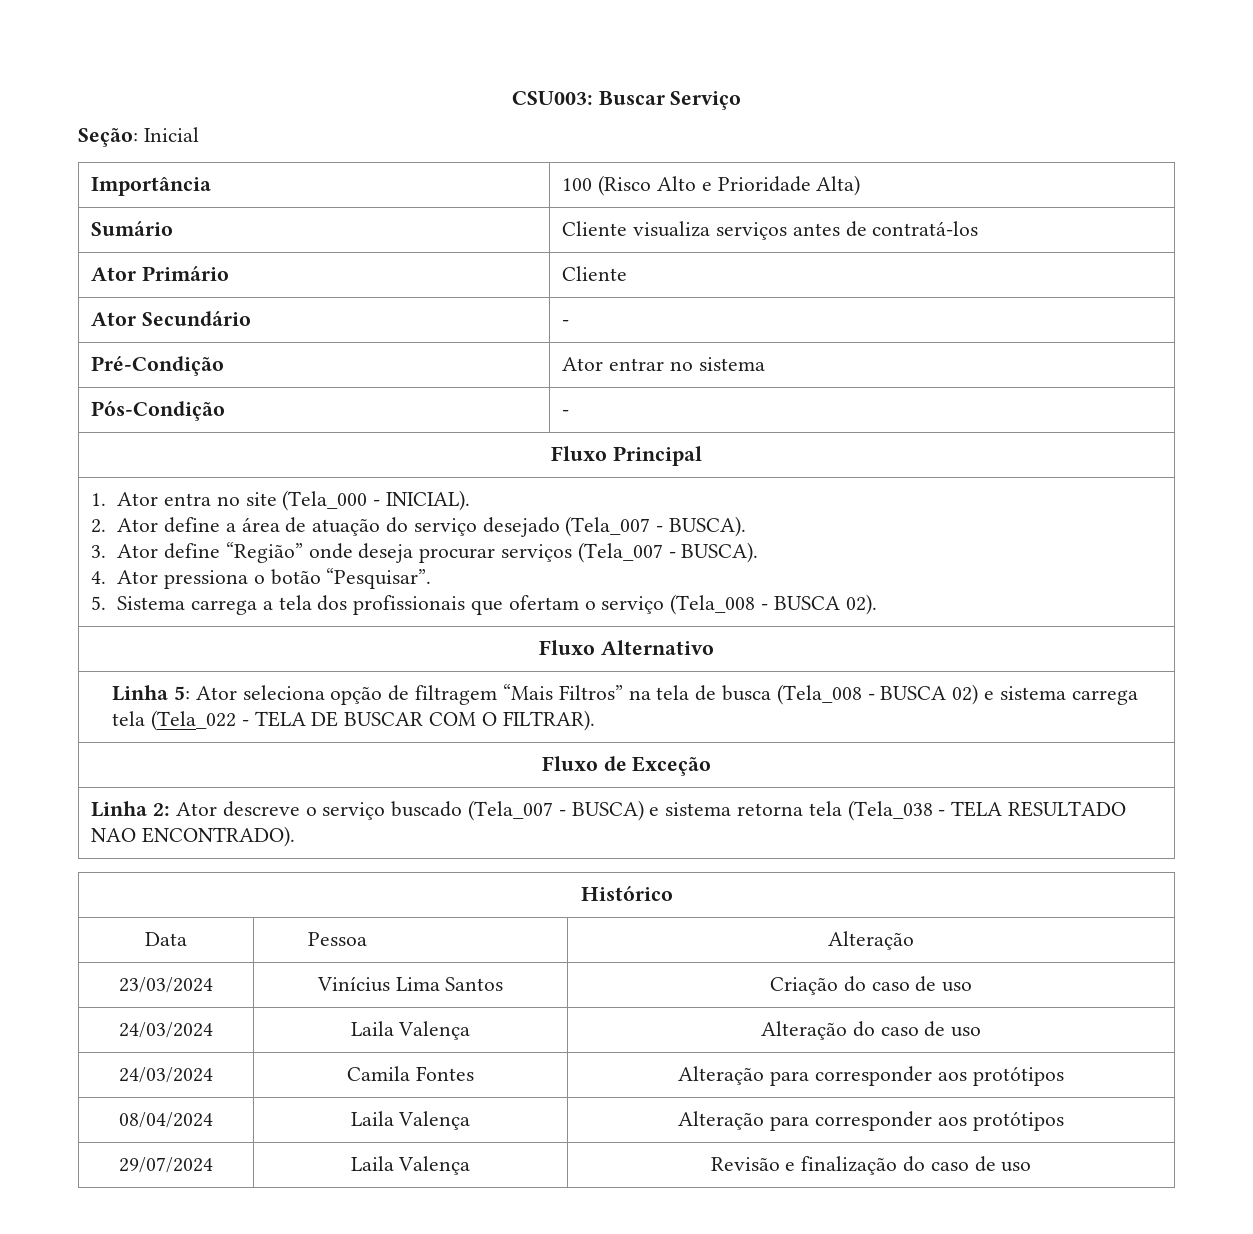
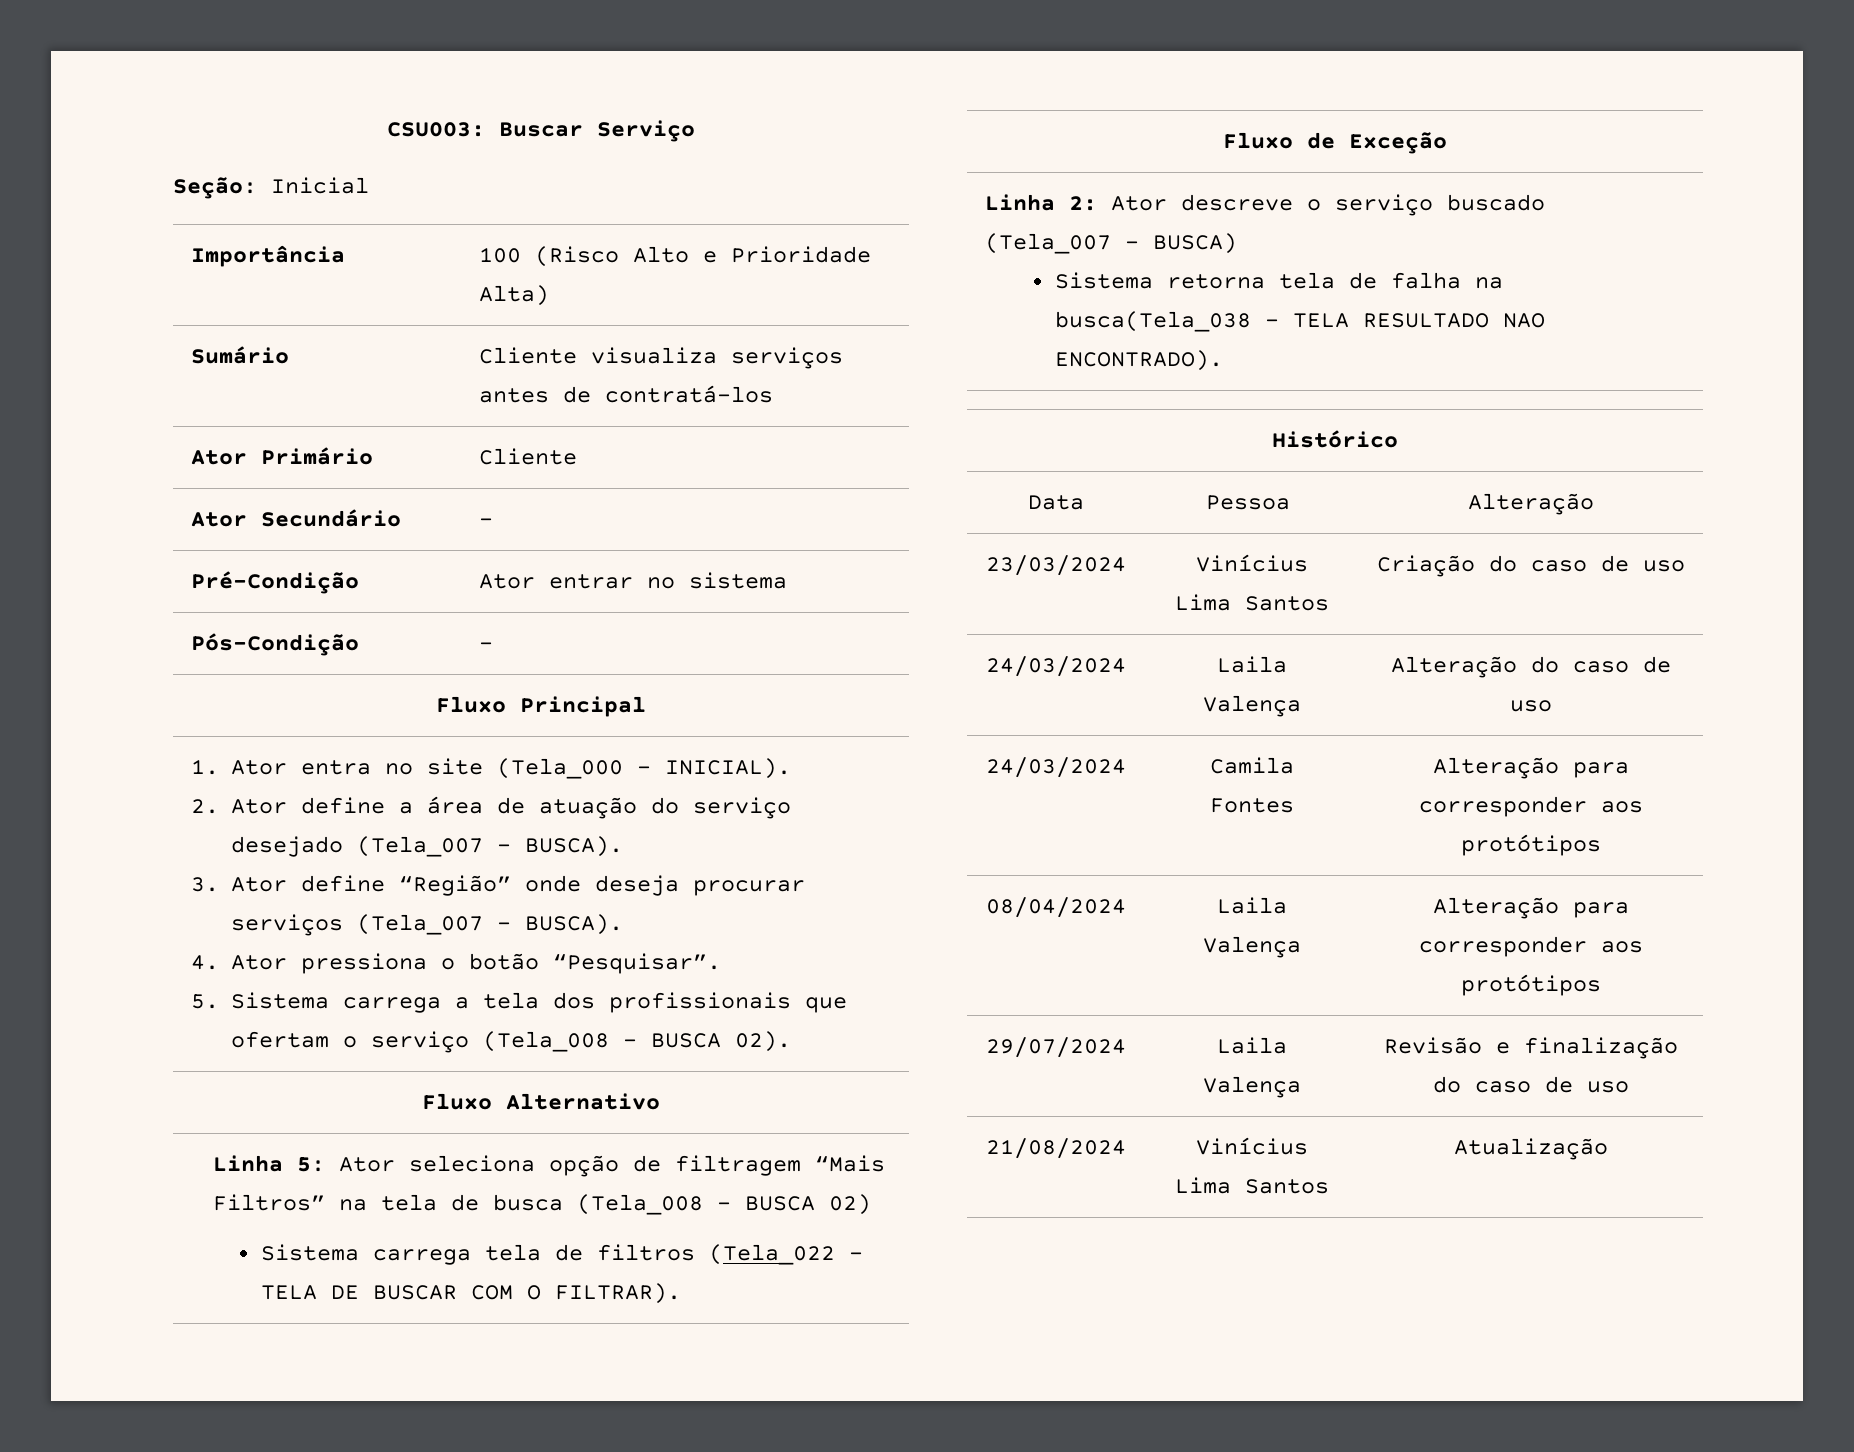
[983,686,1138,705] [112,711,146,726] e sistema carrega tela -> [260,1244,695,1265] // Sistema carrega tela de filtros
[649,800,933,821] e sistema retorna tela (Tela_038 -> [1054,272,1503,289] [1054,311,1251,332] // Sistema retorna tela de falha na busca(Tela_038
(1032, 1167) none -> [986,1138,1126,1159] [1195,1137,1308,1155] [1174,1177,1329,1194] [1453,1138,1608,1160] // 21/08/2024 | Vinícius Lima Santos | Atualização

